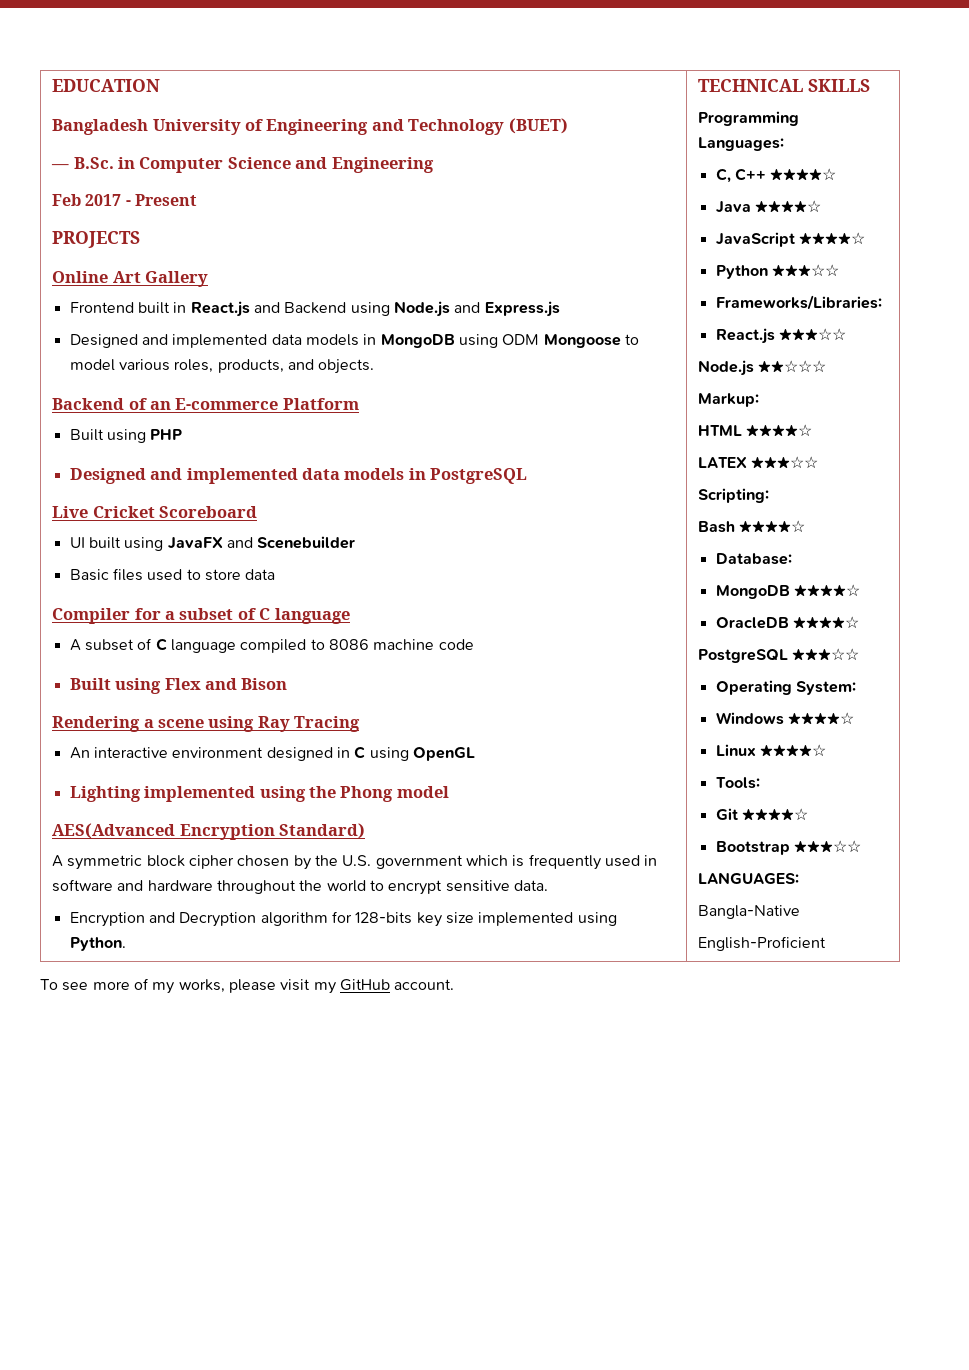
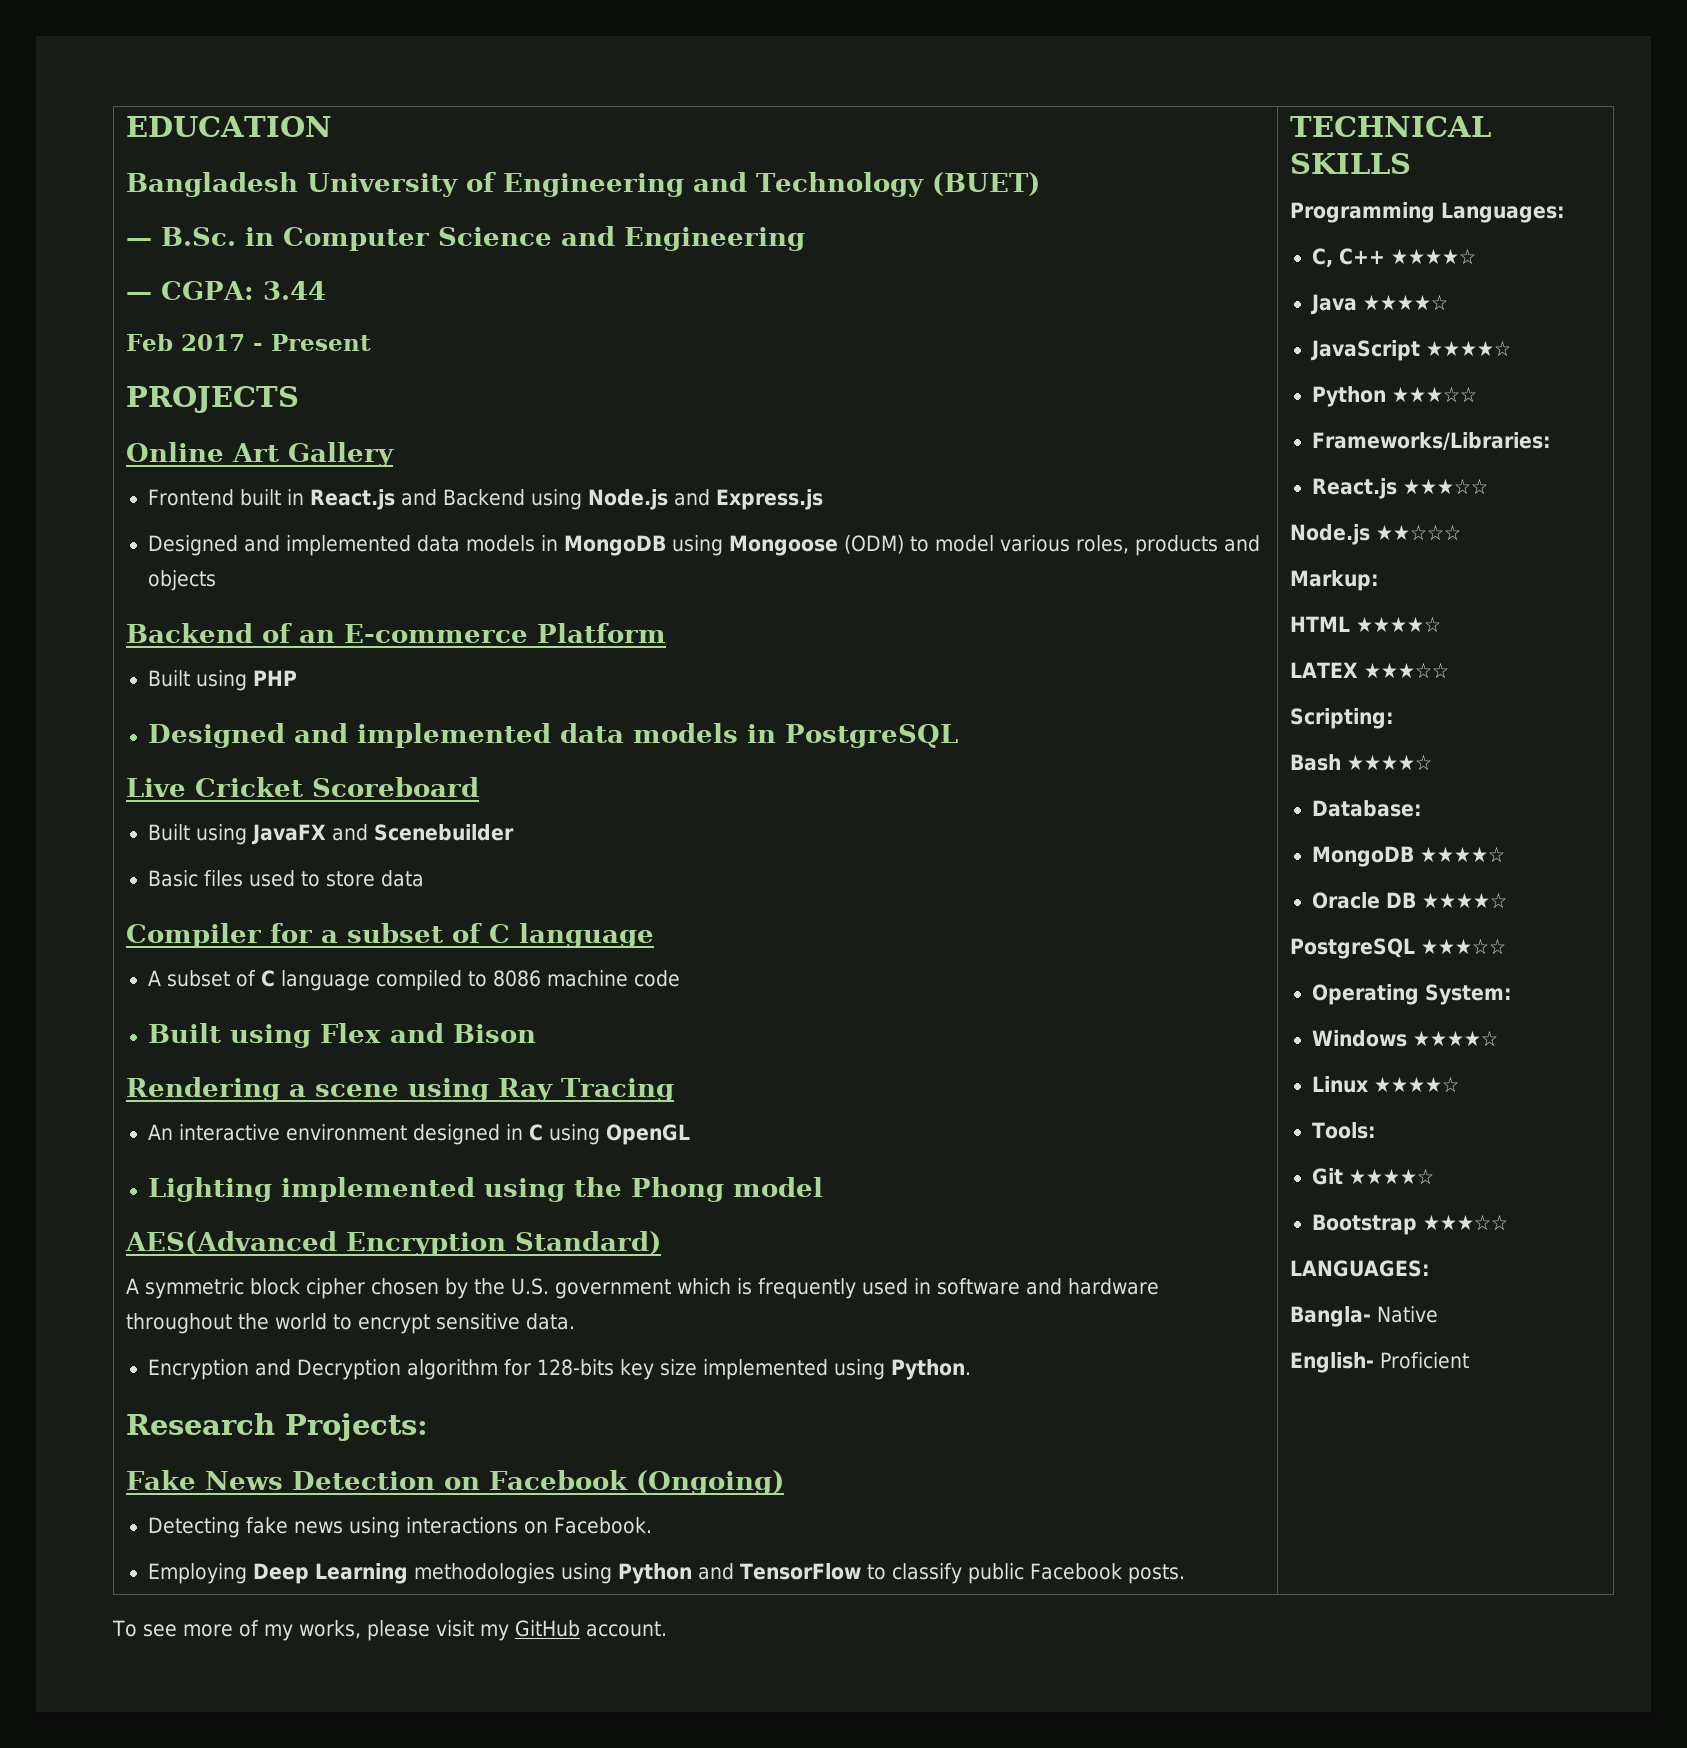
(434, 165) none -> [125,281,326,300] // — CGPA: 3.44
[502,334,621,348] ODM Mongoose -> [729,535,905,556] Mongoose (ODM)
[217,359,375,374] products, and objects. -> [1135,535,1261,556] [148,570,217,591] products and objects
[69,537,121,549] UI built -> [148,824,191,841] Built
(126, 944) none -> [125,1413,428,1441] [125,1470,784,1495] [148,1517,653,1538] [148,1563,1186,1584] // Research Projects: // Fake News Detection on Facebook (Ongoing) // Detecting fake news using interactions on Facebook. // Employing Deep Learning methodologies using Python and TensorFlow to classify public Facebook posts.
[715,617,789,629] OracleDB -> [1312,892,1417,909] Oracle DB
[698,905,801,919] [698,936,827,951] Bangla-Native // English-Proficient -> [1289,1306,1438,1327] [1289,1352,1469,1373] Bangla- Native // English- Proficient

